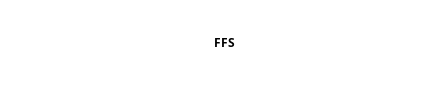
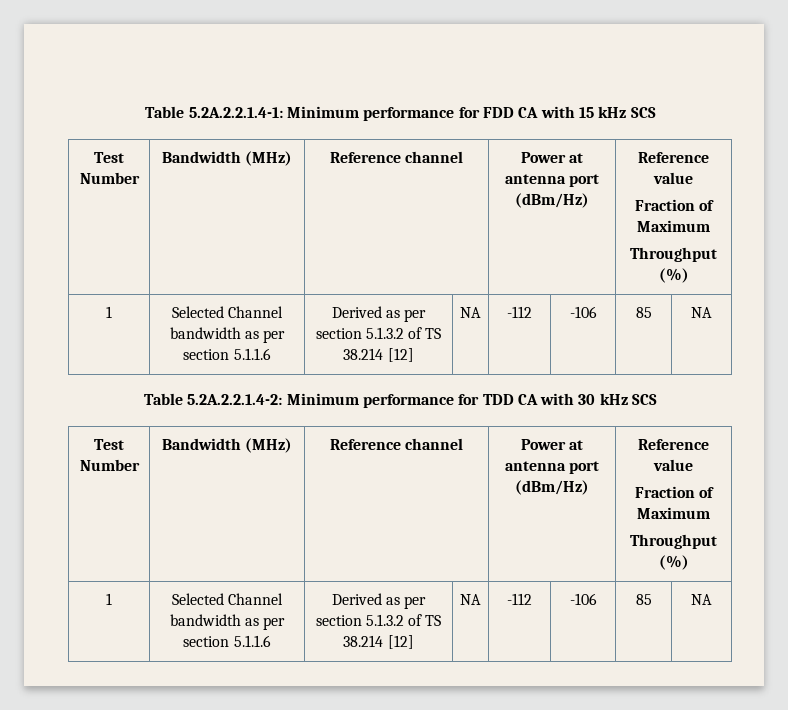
[213,38,235,47] FFS -> [145,106,656,121] [94,152,124,163] [79,172,140,184] [161,151,293,166] [329,151,464,163] [520,152,584,163] [504,174,600,187] [515,193,589,208] [638,152,709,163] [653,172,693,184] [634,199,715,211] [637,220,710,232] [630,247,717,262] [658,268,689,283] [106,306,112,318] [171,306,284,318] [169,327,286,343] [183,348,271,360] [331,306,427,322] [315,327,442,339] [343,348,414,362] [460,307,481,318] [507,306,532,318] [569,306,597,318] [635,307,652,318] [691,307,712,318] [143,393,658,408] [94,439,124,450] [79,459,140,471] [161,438,293,453] [329,438,464,450] [520,439,584,450] [504,461,600,474] [515,480,589,495] [638,439,709,450] [653,459,693,471] [634,486,715,498] [637,507,710,519] [630,534,717,549] [658,555,689,570] [106,593,112,605] [171,593,284,605] [169,614,286,630] [183,635,271,647] [331,593,427,609] [315,614,442,626] [343,635,414,649] [460,594,481,605] [507,593,532,605] [569,593,597,605] [635,594,652,605] [691,594,712,605] Table 5.2A.2.2.1.4-1: Minimum performance for FDD CA with 15 kHz SCS // Test Number | Bandwidth (MHz) | Reference channel | Power at antenna port (dBm/Hz) | Reference value // Fraction of Maximum // Throughput (%) // 1 | Selected Channel bandwidth as per section 5.1.1.6 | Derived as per section 5.1.3.2 of TS 38.214 [12] | NA | -112 | -106 | 85 | NA // Table 5.2A.2.2.1.4-2: Minimum performance for TDD CA with 30 kHz SCS // Test Number | Bandwidth (MHz) | Reference channel | Power at antenna port (dBm/Hz) | Reference value // Fraction of Maximum // Throughput (%) // 1 | Selected Channel bandwidth as per section 5.1.1.6 | Derived as per section 5.1.3.2 of TS 38.214 [12] | NA | -112 | -106 | 85 | NA

